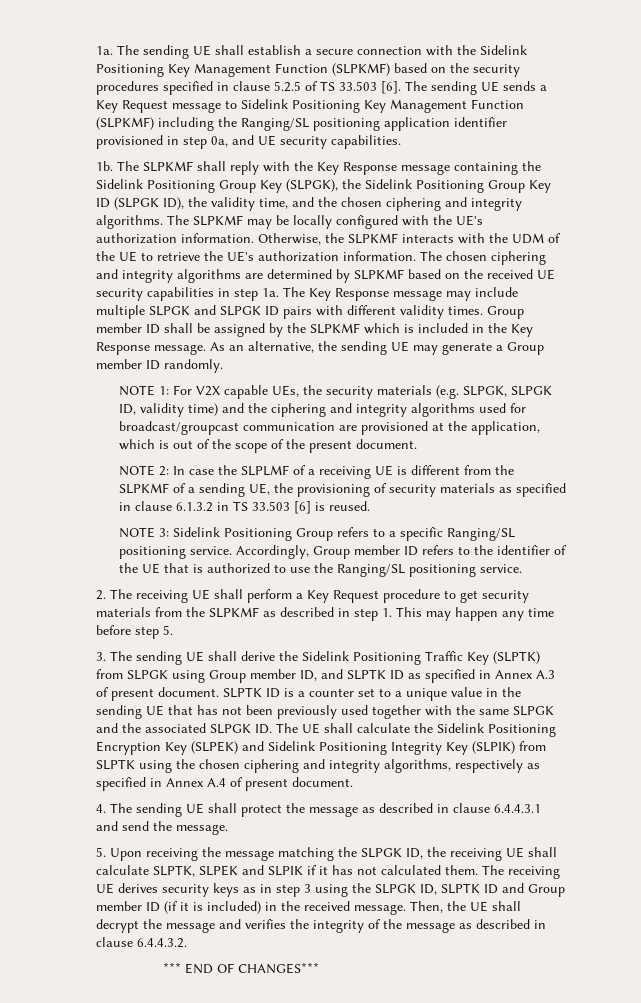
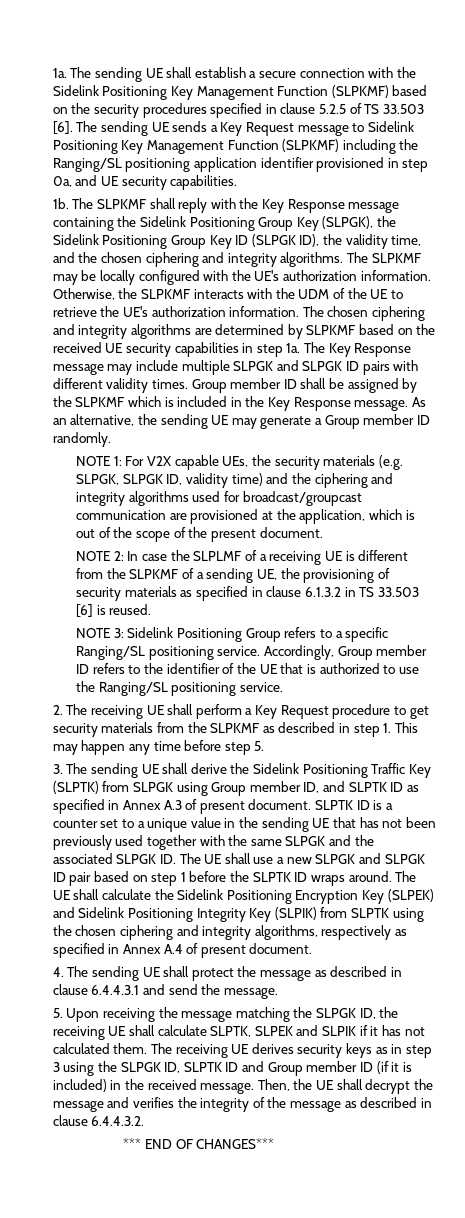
(354, 728) none -> [253,853,425,864] [52,871,417,886] [52,889,100,900] use a new SLPGK and SLPGK ID pair based on step 1 before the SLPTK ID wraps around. The UE shall

